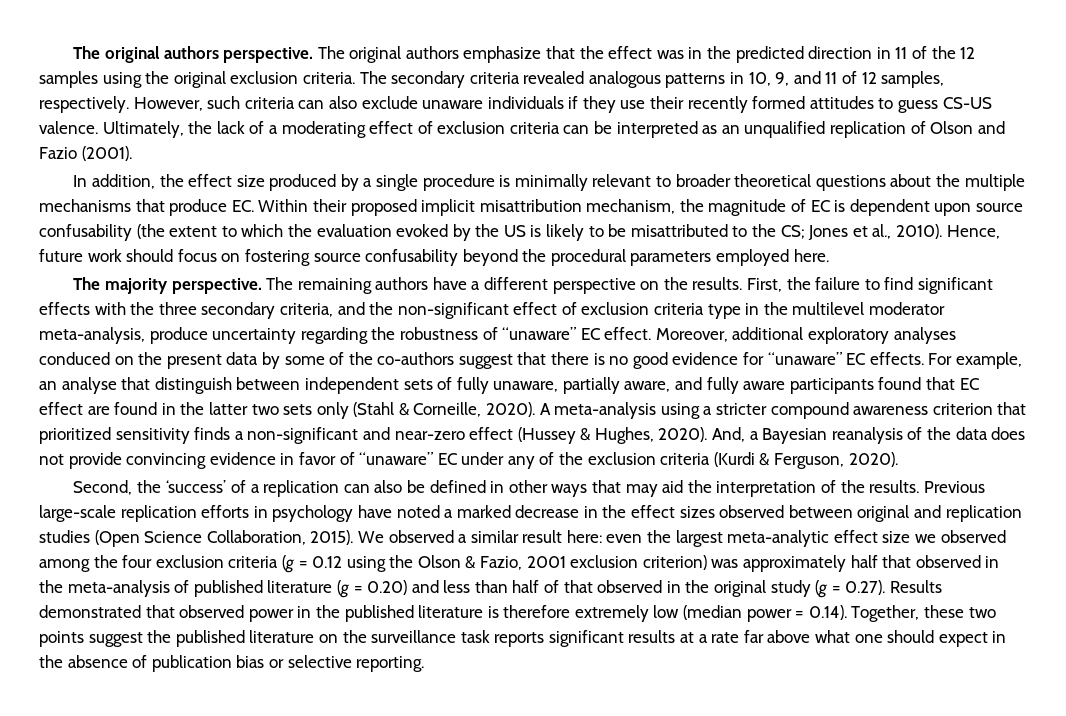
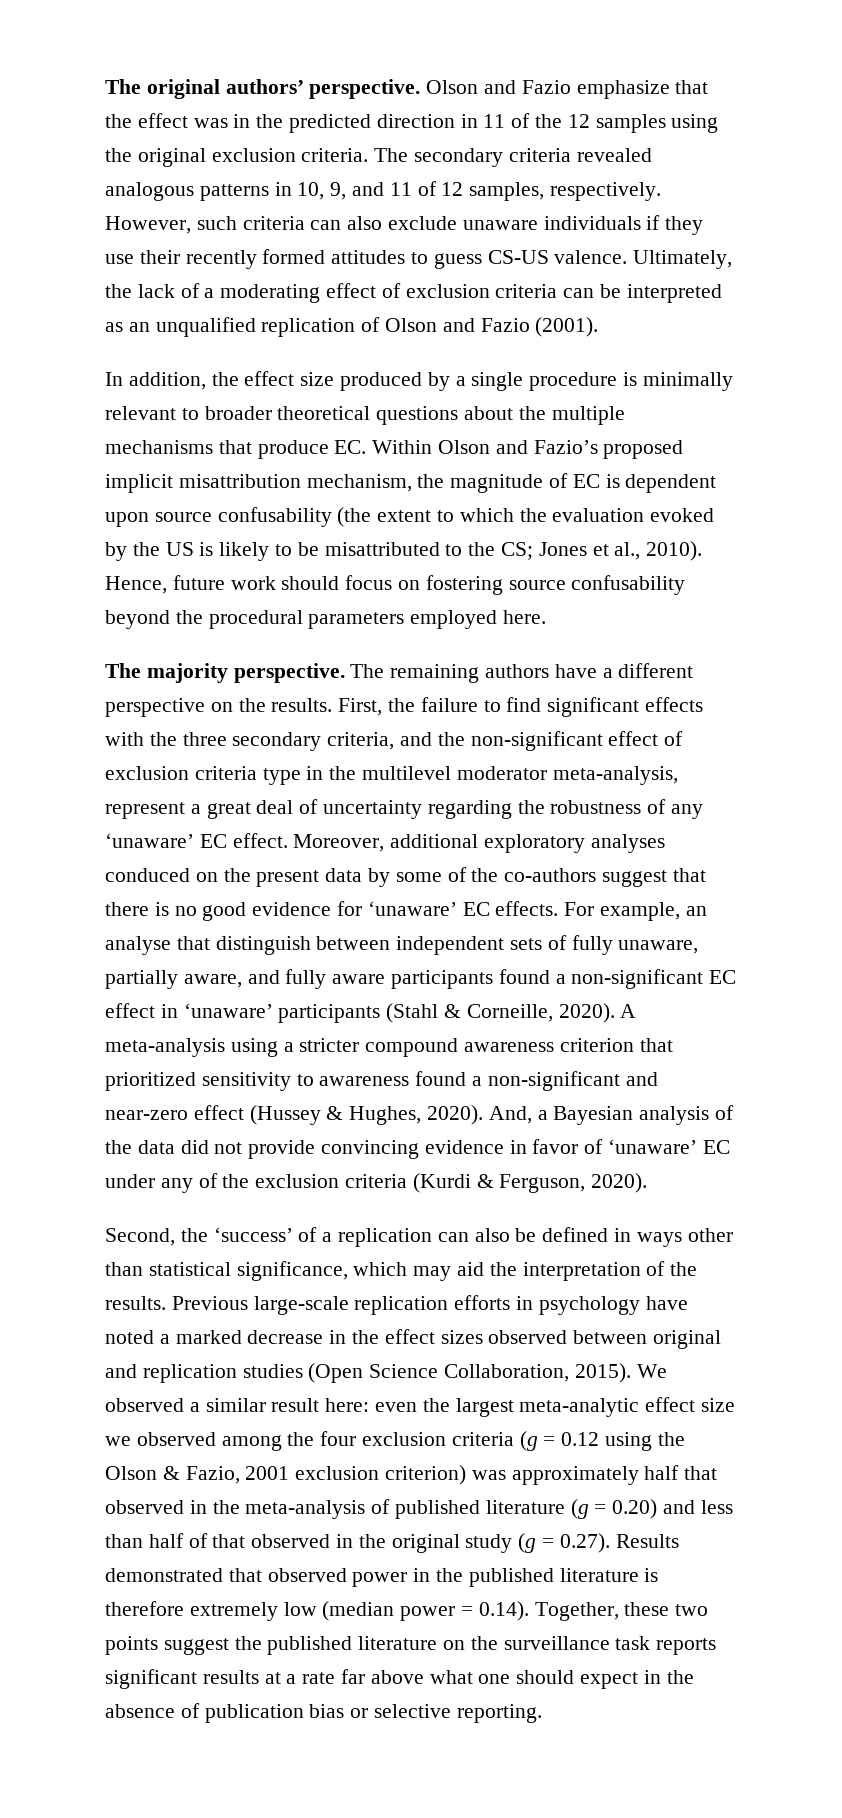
[73,46,459,63] The original authors perspective. The original authors -> [105,79,571,99] The original authors’ perspective. Olson and Fazio
[312,199,347,212] their -> [438,440,598,454] Olson and Fazio’s
[149,327,208,344] produce -> [105,799,319,819] represent a great deal of
[502,327,577,340] “unaware” -> [671,804,704,819] [105,833,194,848] any ‘unaware’
[767,352,842,365] “unaware” -> [367,901,457,916] ‘unaware’
[926,377,979,390] [39,402,349,419] that EC effect are found in the latter two sets only -> [555,969,737,989] [105,1003,381,1023] a non-significant EC effect in ‘unaware’ participants
[194,427,231,440] finds -> [296,1071,467,1086] to awareness found
[831,427,903,444] reanalysis -> [639,1106,710,1125] analysis
[991,427,1026,440] does -> [180,1140,209,1154] did
[359,452,434,465] “unaware” -> [608,1139,698,1154] ‘unaware’
[508,480,621,497] other ways that -> [636,1228,733,1247] [105,1261,408,1281] ways other than statistical significance, which

